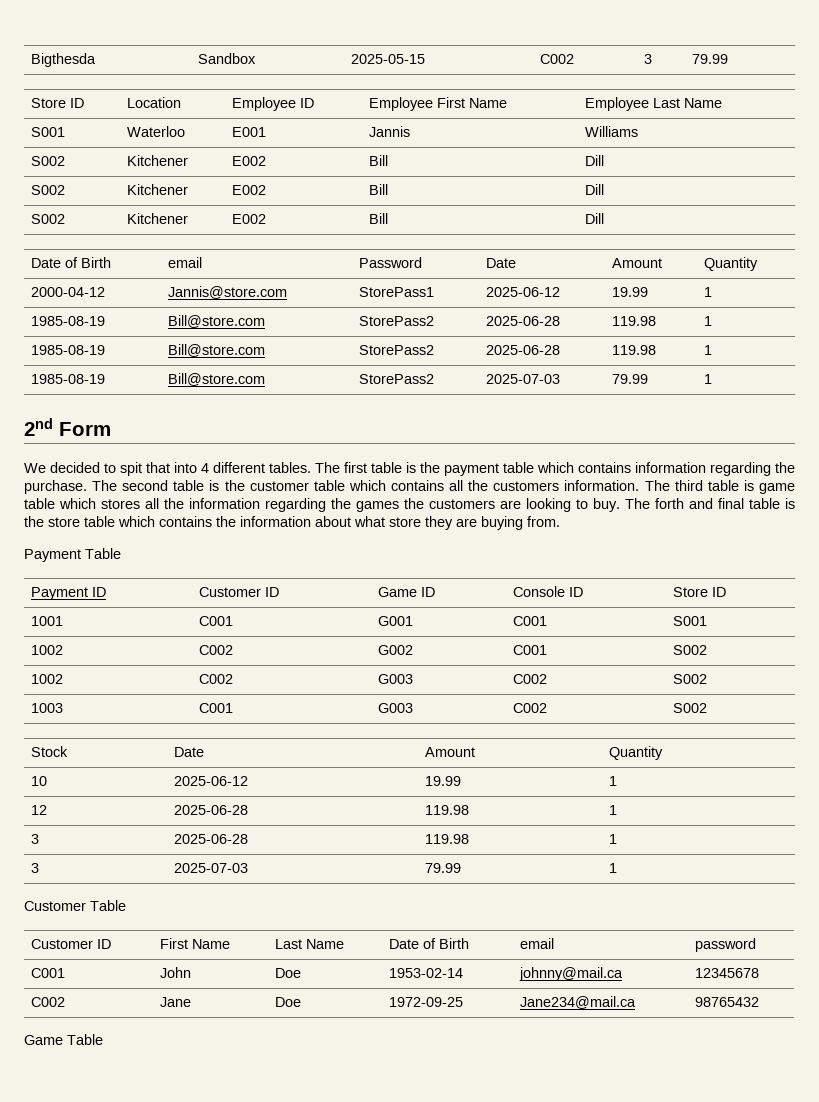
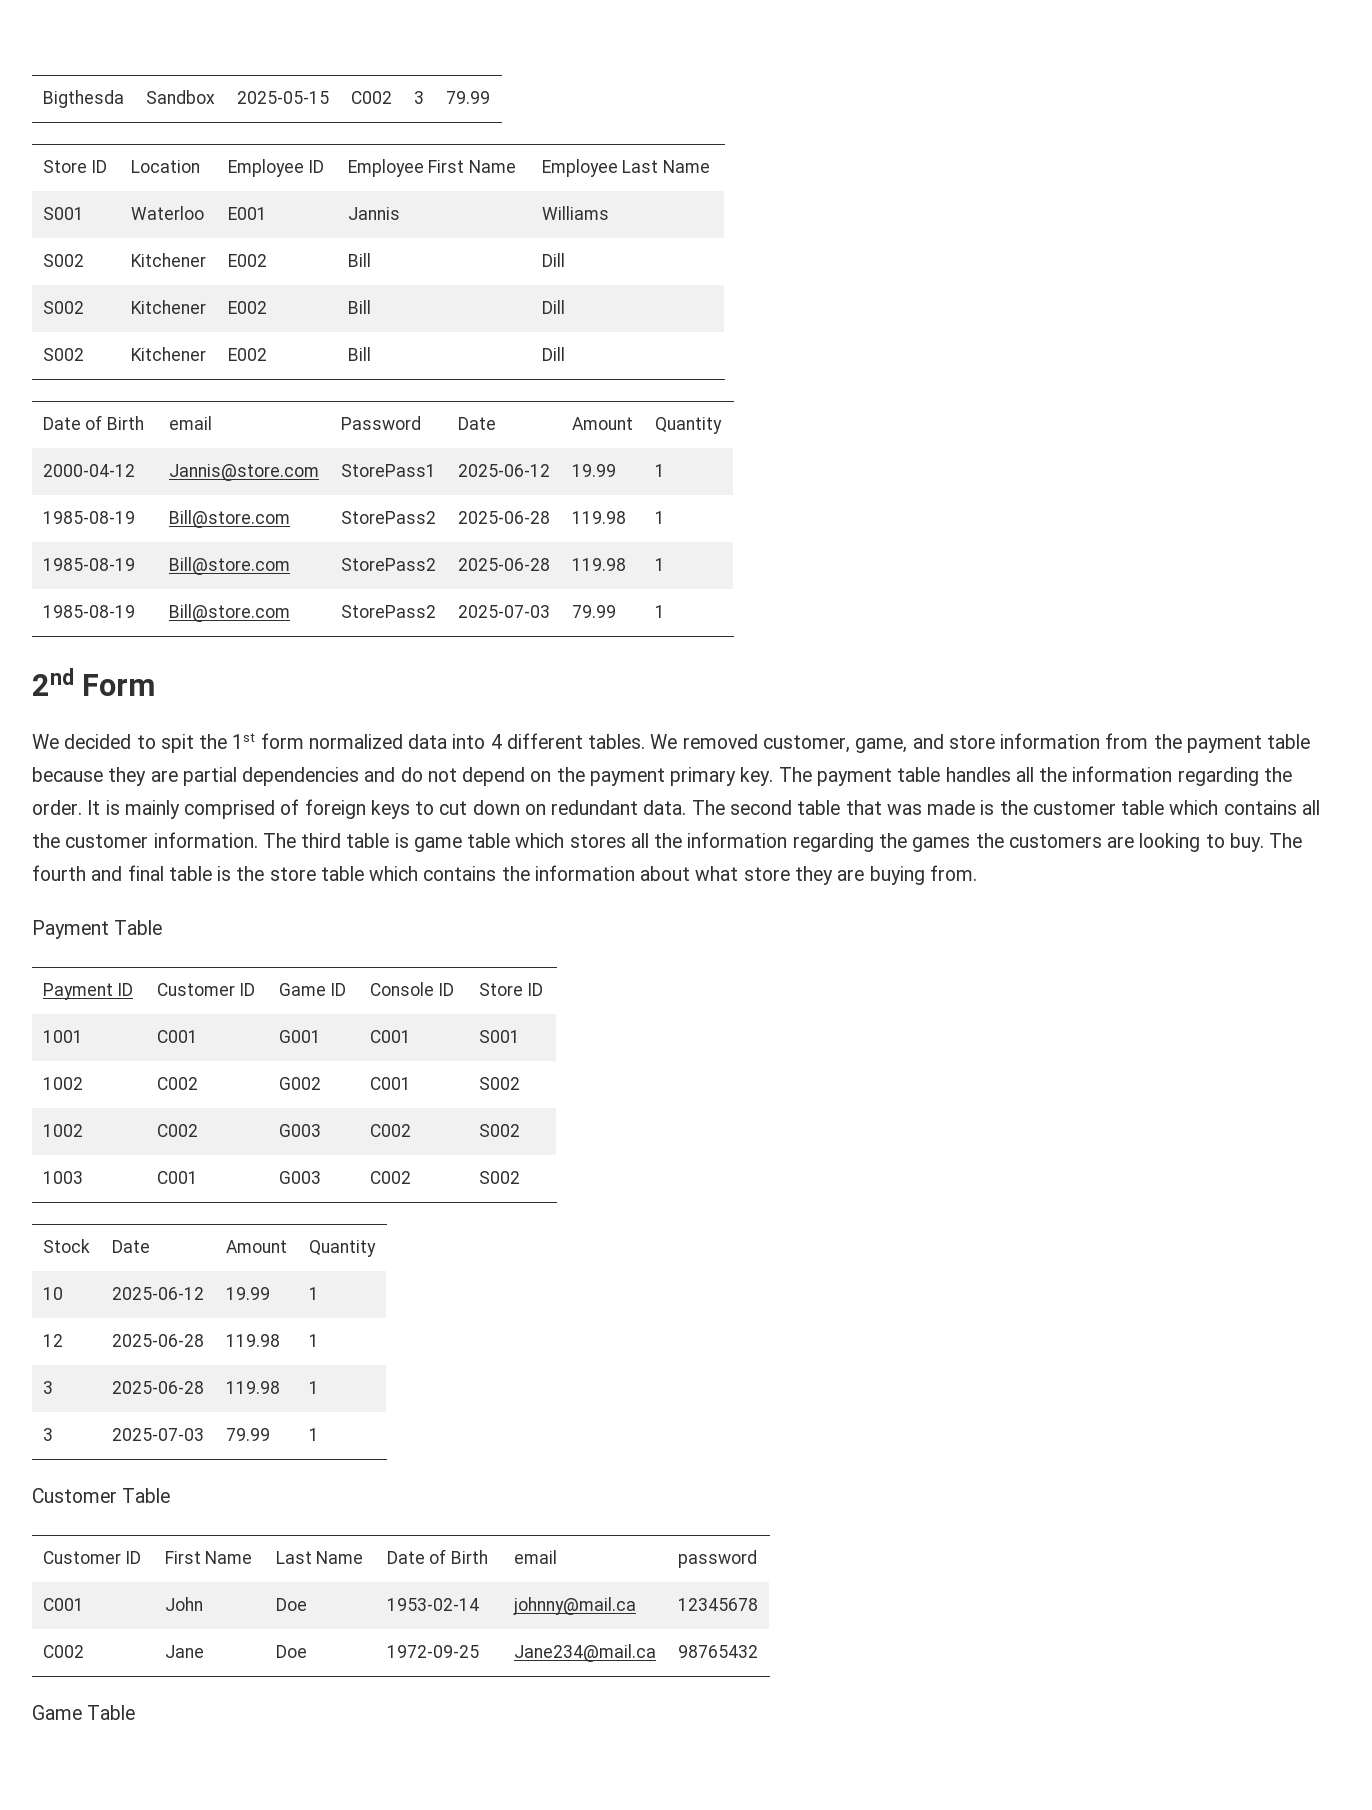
[146,462,795,476] [24,480,205,494] that into 4 different tables. The first table is the payment table which contains information regarding the purchase. The second table -> [199,733,1311,753] [32,766,1292,786] [32,799,976,819] the 1st form normalized data into 4 different tables. We removed customer, game, and store information from the payment table because they are partial dependencies and do not depend on the payment primary key. The payment table handles all the information regarding the order. It is mainly comprised of foreign keys to cut down on redundant data. The second table that was made
[493,481,560,491] customers -> [65,834,149,848] customer
[655,498,684,509] forth -> [32,865,86,881] fourth

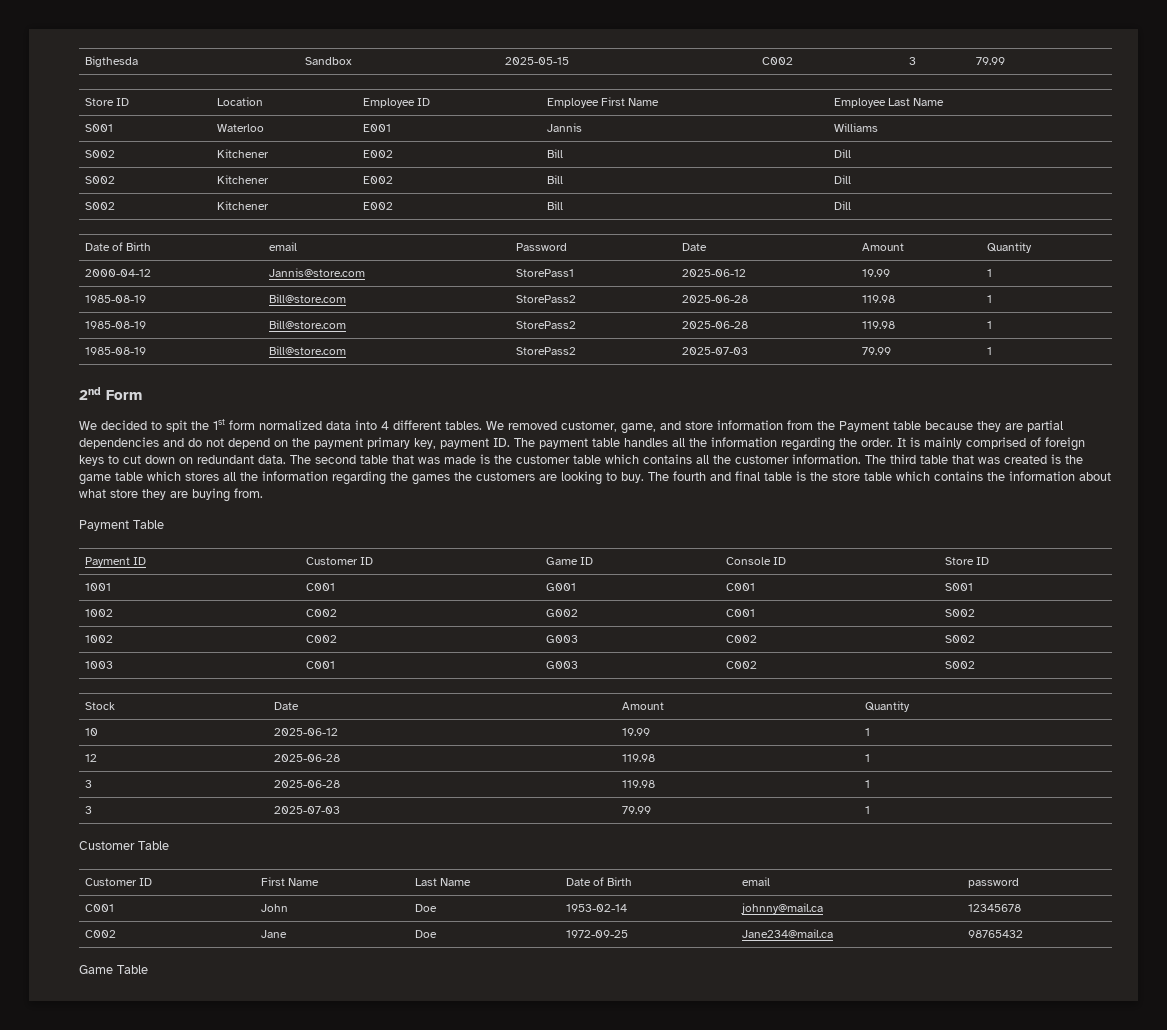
[1186,735,1262,753] payment -> [839,421,889,432] Payment
[740,767,774,786] key. -> [414,438,510,449] key, payment ID.
[394,833,409,848] is -> [952,454,1083,464] that was created is the

